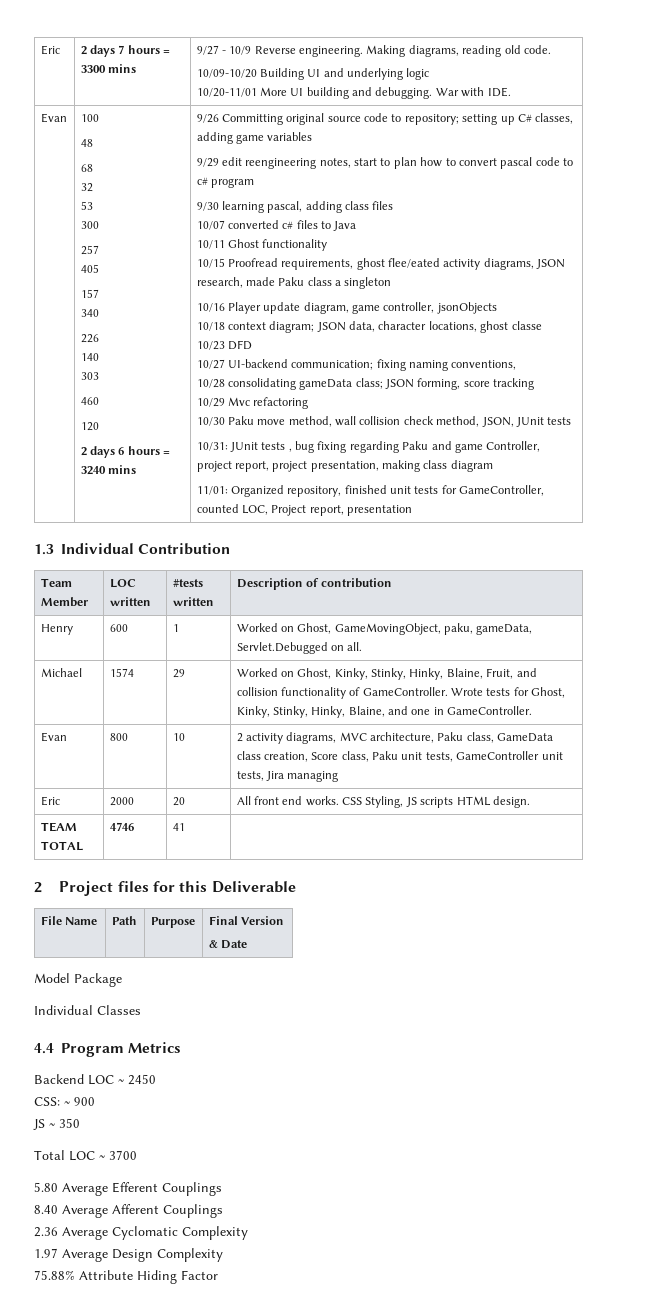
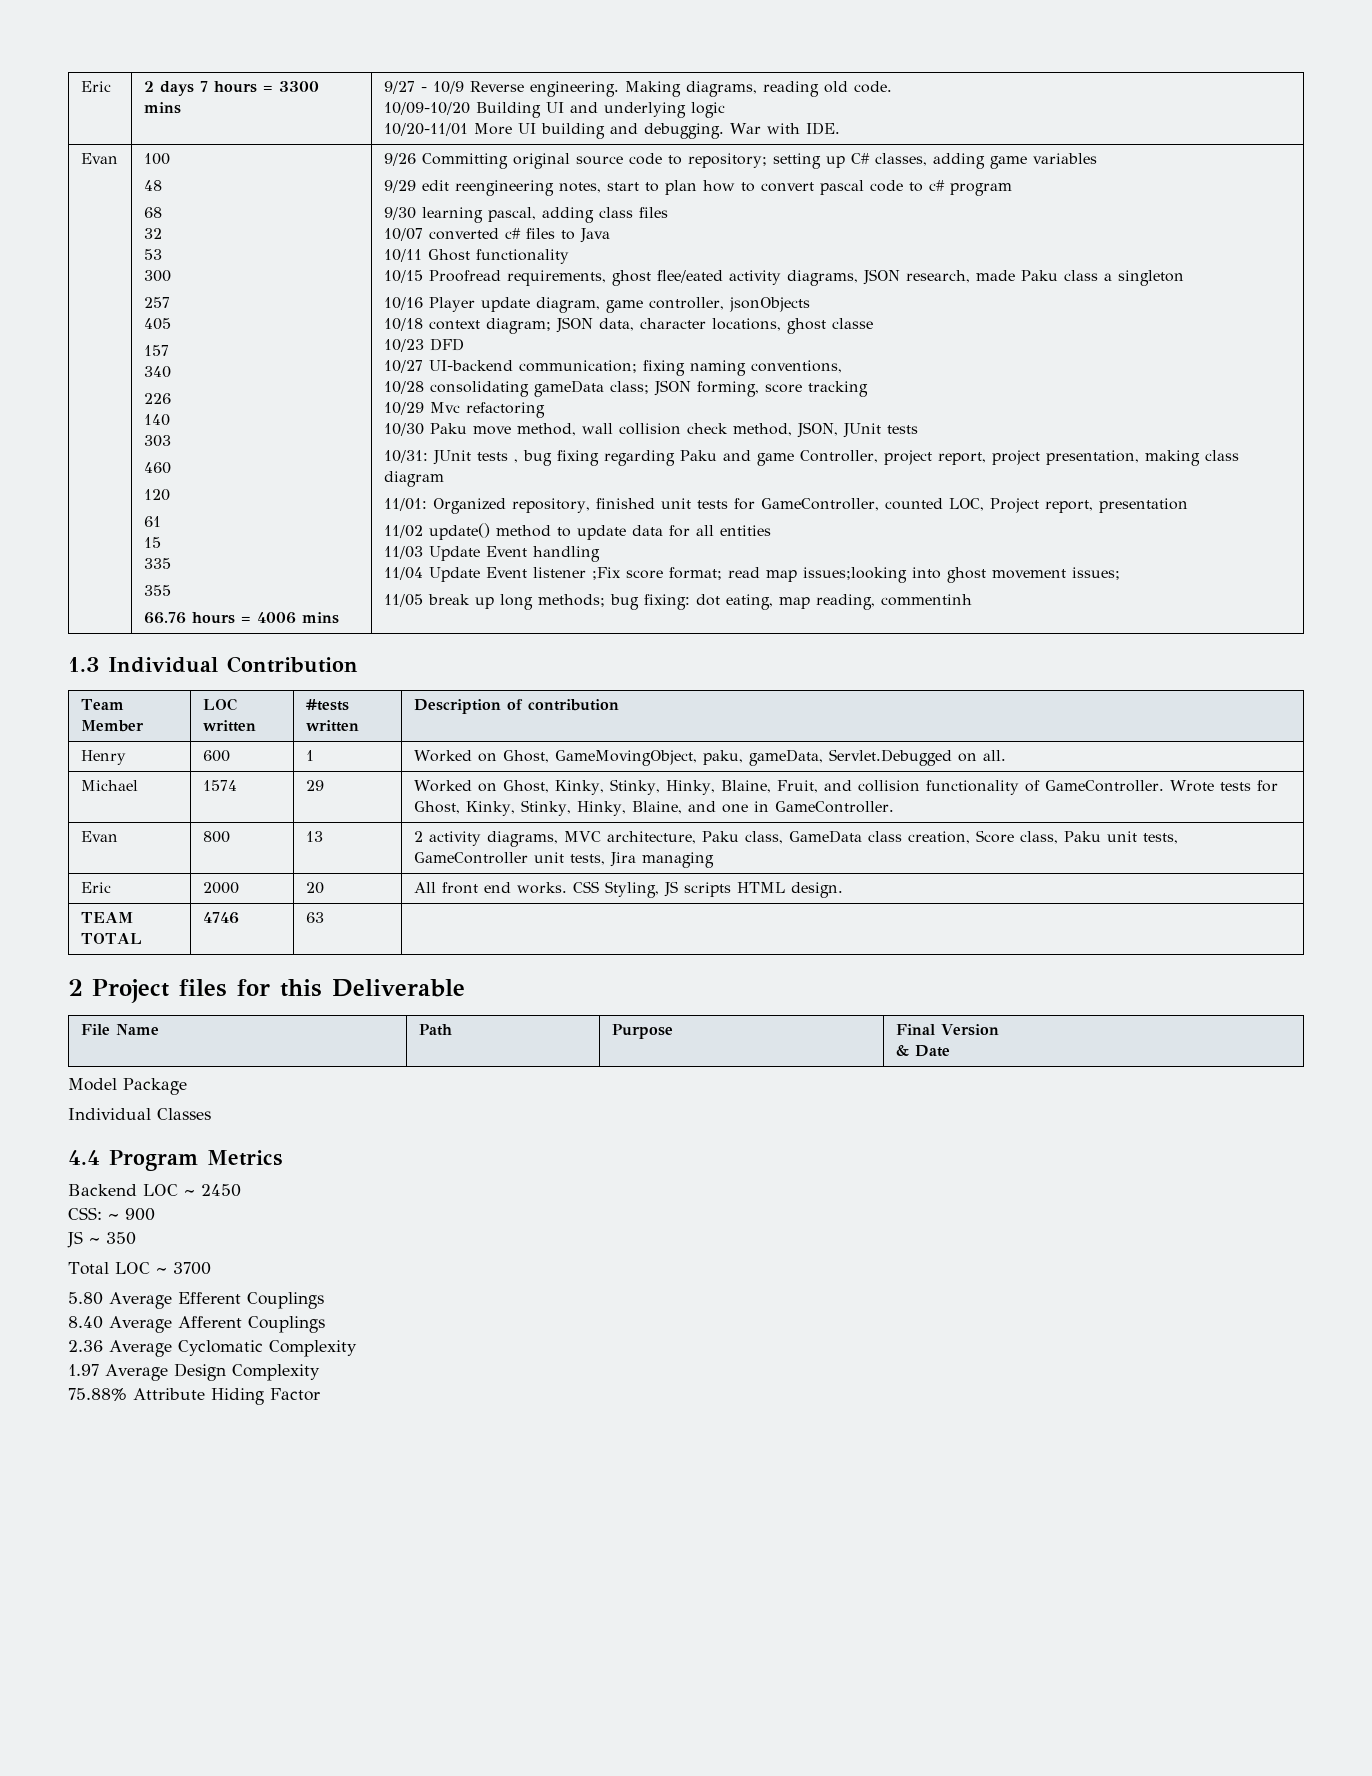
[80,446,171,458] [80,466,106,475] 2 days 6 hours = 3240 -> [143,516,161,527] [143,537,161,548] [143,558,171,569] [143,585,171,596] [143,612,296,624] 61 // 15 // 335 // 355 // 66.76 hours = 4006
(413, 510) none -> [383,523,771,540] [383,546,600,562] [383,567,1120,583] [383,594,972,610] // 11/02 update() method to update data for all entities // 11/03 Update Event handling // 11/04 Update Event listener ;Fix score format; read map issues;looking into ghost movement issues; // 11/05 break up long methods; bug fixing: dot eating, map reading, commentinh
[172,733,185,741] 10 -> [305,831,323,842] 13
[172,823,185,831] 41 -> [305,912,324,923] 63

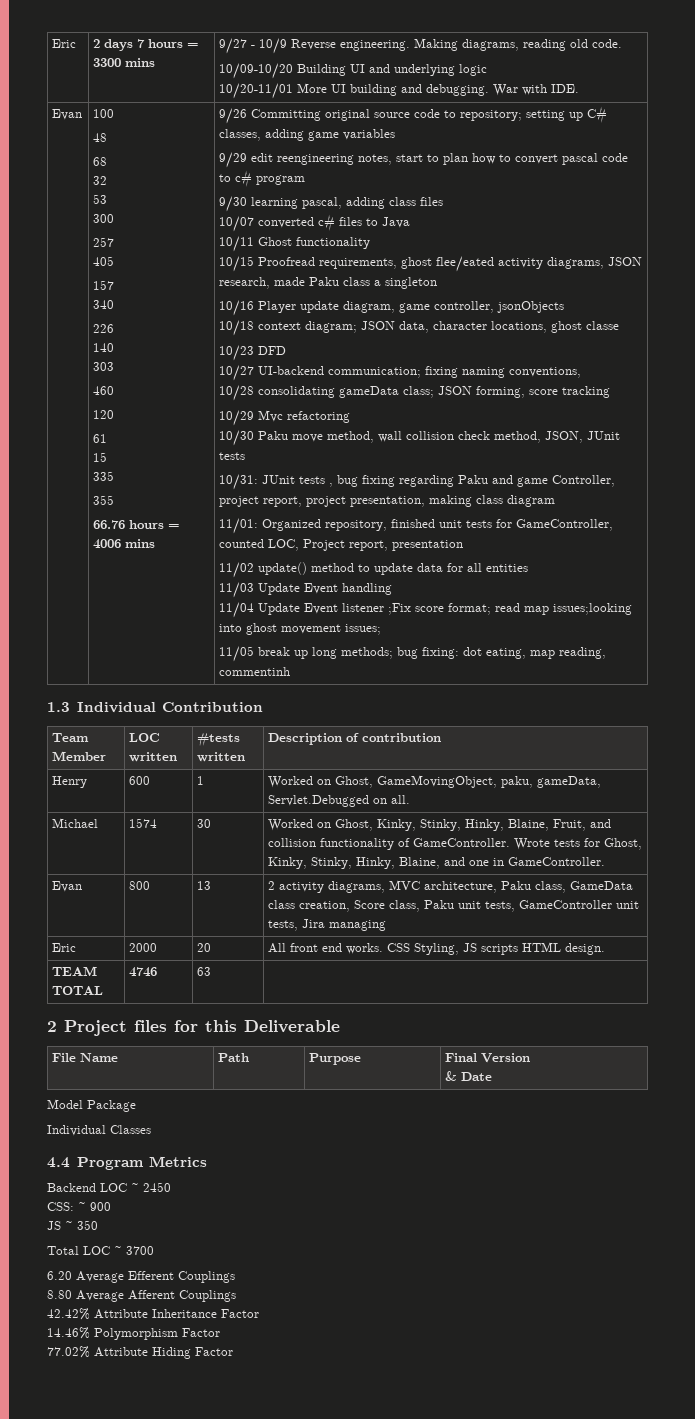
[305,780,324,791] 29 -> [197,819,212,828] 30
[68,1292,103,1305] 5.80 -> [47,1271,72,1280] 6.20
[68,1316,103,1329] 8.40 -> [47,1290,72,1299] 8.80
[68,1340,357,1357] [68,1363,320,1381] [68,1388,127,1401] 2.36 Average Cyclomatic Complexity // 1.97 Average Design Complexity // 75.88% -> [47,1308,259,1320] [47,1327,220,1340] [47,1346,90,1358] 42.42% Attribute Inheritance Factor // 14.46% Polymorphism Factor // 77.02%

